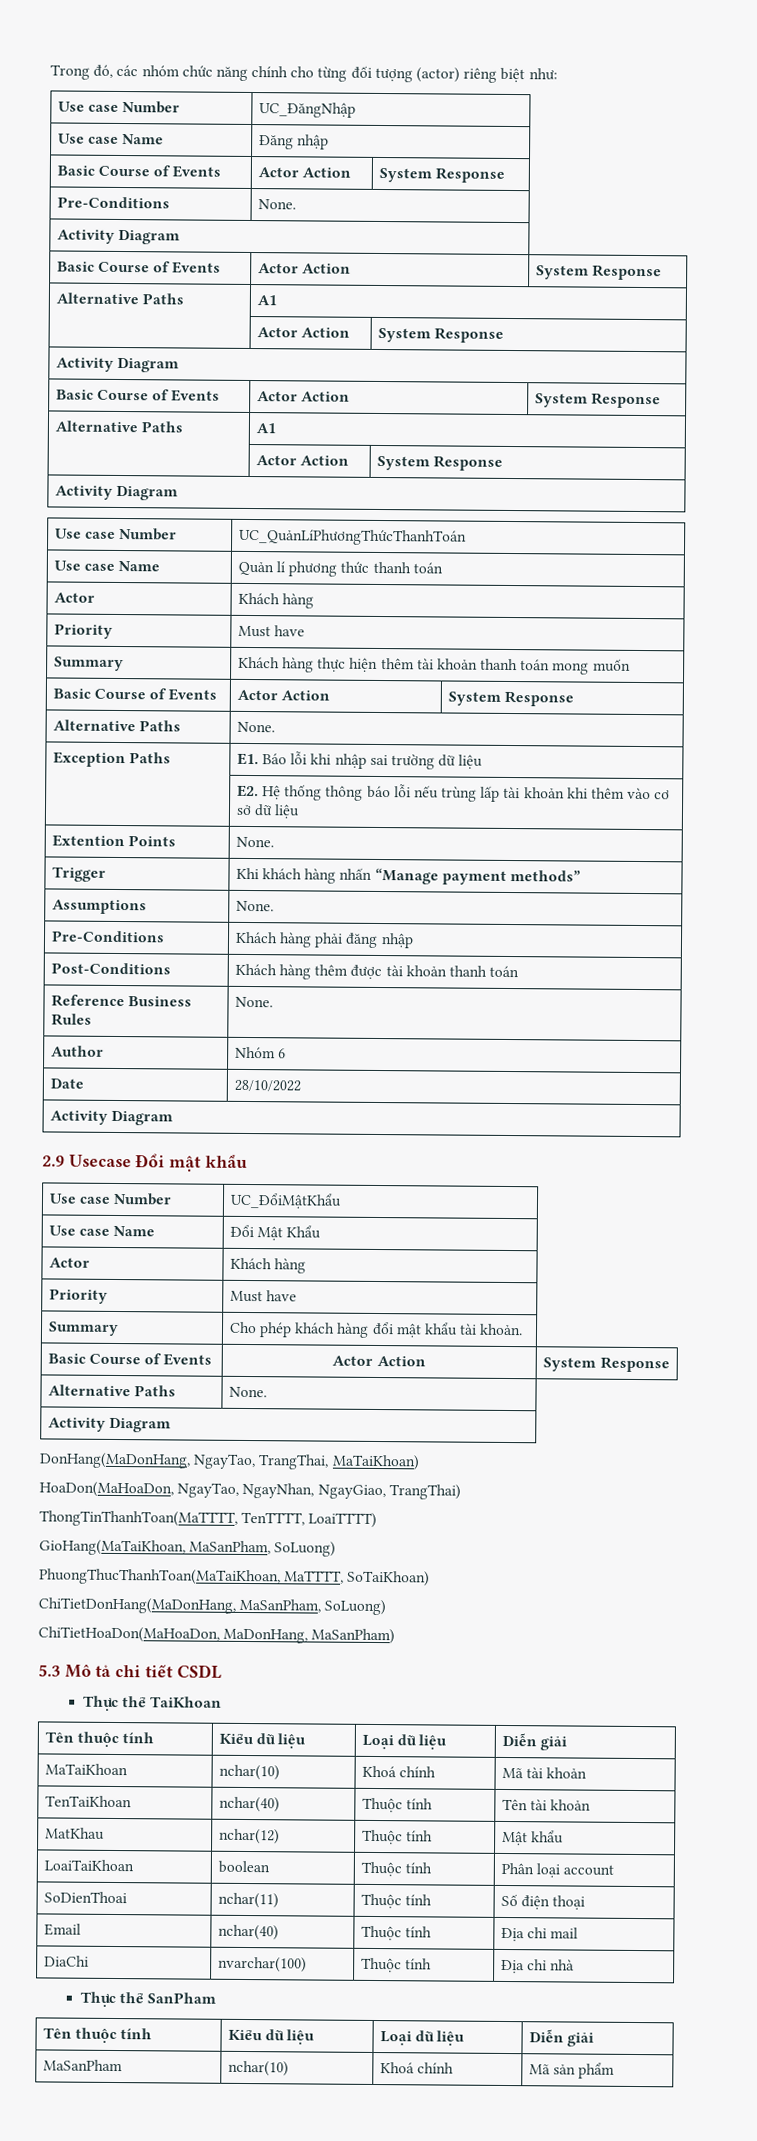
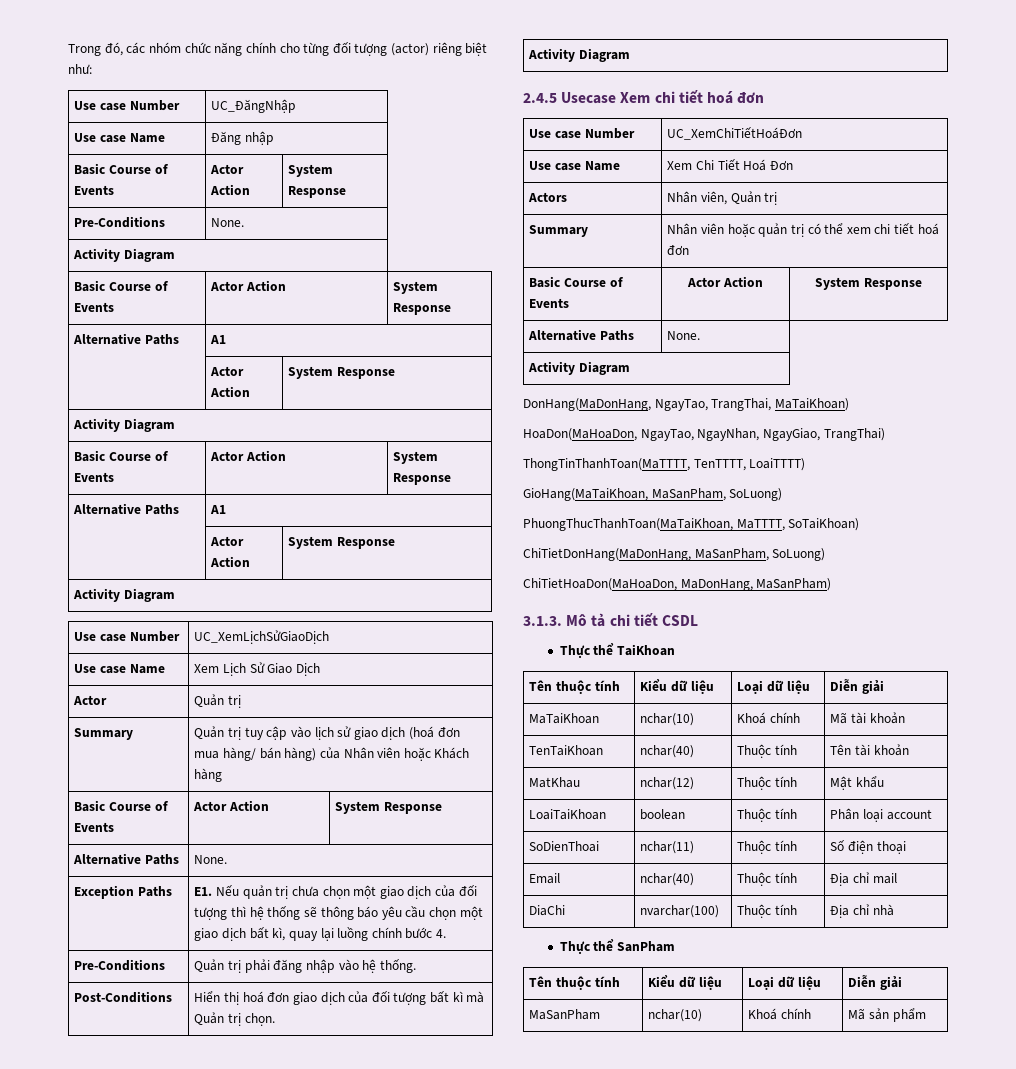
[238,528,467,546] [53,560,161,572] [237,561,443,577] [53,592,95,603] [237,592,314,609] [53,623,113,639] [237,625,305,638] [53,656,124,672] [237,656,631,675] UC_QuảnLíPhươngThứcThanhToán // Use case Name | Quản lí phương thức thanh toán // Actor | Khách hàng // Priority | Must have // Summary | Khách hàng thực hiện thêm tài khoản thanh toán mong muốn -> [194,630,330,644] [74,664,165,674] [194,662,320,676] [73,695,108,705] [194,694,241,708] [74,728,134,740] [194,726,460,740] [194,747,470,761] [194,768,223,782] UC_XemLịchSửGiaoDịch // Use case Name | Xem Lịch Sử Giao Dịch // Actor | Quản trị // Summary | Quản trị tuy cập vào lịch sử giao dịch (hoá đơn mua hàng/ bán hàng) của Nhân viên hoặc Khách hàng
[261,751,484,770] [236,784,671,802] [235,804,301,819] [51,834,176,848] [235,836,274,848] [51,866,106,882] [235,867,581,885] [51,899,147,915] [235,900,274,912] [50,930,165,943] [234,931,312,948] Báo lỗi khi nhập sai trường dữ liệu // | E2. Hệ thống thông báo lỗi nếu trùng lấp tài khoản khi thêm vào cơ sở dữ liệu // Extention Points | None. // Trigger | Khi khách hàng nhấn “Manage payment methods” // Assumptions | None. // Pre-Conditions | Khách hàng -> [215,885,477,899] [194,906,483,920] [194,927,447,941] [74,959,166,971] [194,959,241,973] Nếu quản trị chưa chọn một giao dịch của đối tượng thì hệ thống sẽ thông báo yêu cầu chọn một giao dịch bất kì, quay lại luồng chính bước 4. // Pre-Conditions | Quản trị
[50,962,171,975] [234,963,520,980] [50,994,192,1008] [50,1013,92,1026] [234,996,273,1008] [50,1045,104,1057] [234,1046,286,1059] [49,1078,84,1089] [233,1079,301,1092] [49,1110,173,1126] [42,1153,248,1172] [48,1192,173,1206] [229,1192,342,1209] [48,1225,156,1237] [229,1224,322,1241] [48,1257,90,1268] [229,1257,306,1274] [48,1288,108,1304] [229,1290,297,1303] [47,1321,119,1337] [228,1321,524,1338] // Post-Conditions | Khách hàng thêm được tài khoản thanh toán // Reference Business Rules | None. // Author | Nhóm 6 // Date | 28/10/2022 // Activity Diagram // 2.9 Usecase Đổi mật khẩu // Use case Number | UC_ĐổiMậtKhẩu // Use case Name | Đổi Mật Khẩu // Actor | Khách hàng // Priority | Must have // Summary | Cho phép khách hàng đổi mật khẩu tài khoản. -> [338,959,416,973] [74,991,173,1003] [194,991,485,1005] [194,1012,275,1026] [528,48,630,62] [523,90,765,104] [529,128,635,139] [667,127,803,140] [529,161,620,171] [667,159,793,171] [528,192,568,202] [667,191,778,205] [529,225,589,237] [667,223,939,237] [667,245,690,255] vào hệ thống. // Post-Conditions | Hiển thị hoá đơn giao dịch của đối tượng bất kì mà Quản trị chọn. // Activity Diagram // 2.4.5 Usecase Xem chi tiết hoá đơn // Use case Number | UC_XemChiTiếtHoáĐơn // Use case Name | Xem Chi Tiết Hoá Đơn // Actors | Nhân viên, Quản trị // Summary | Nhân viên hoặc quản trị có thể xem chi tiết hoá đơn
[38,1664,61,1677] 5.3 -> [523,616,562,626] 3.1.3.

